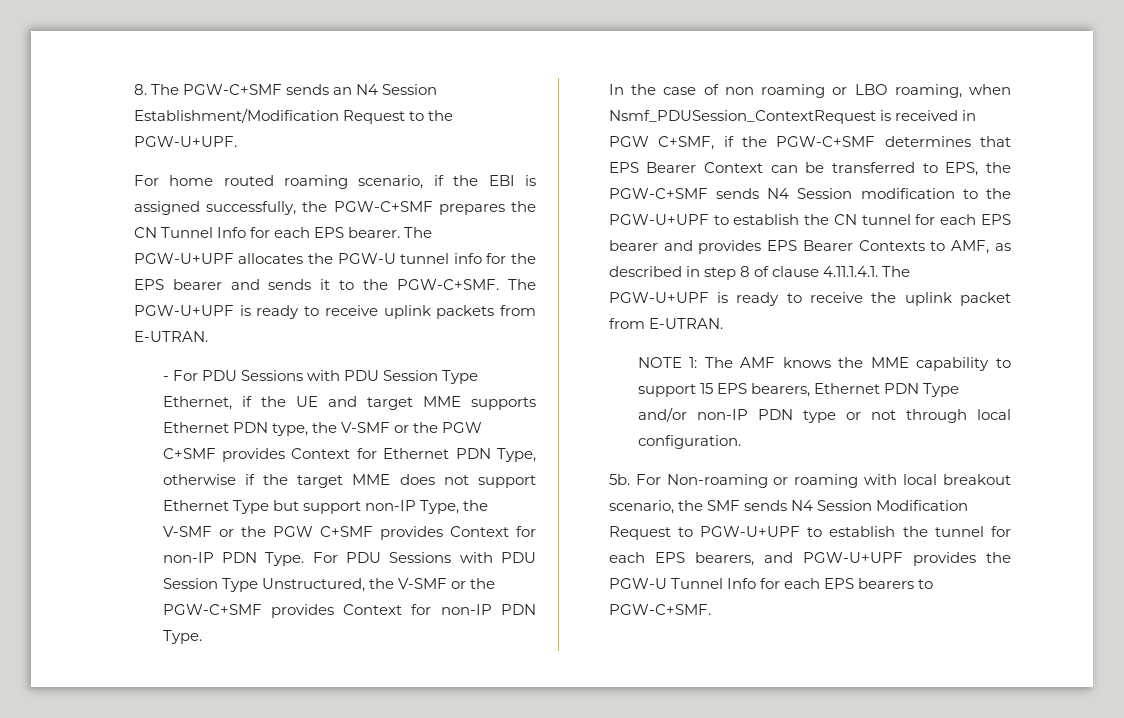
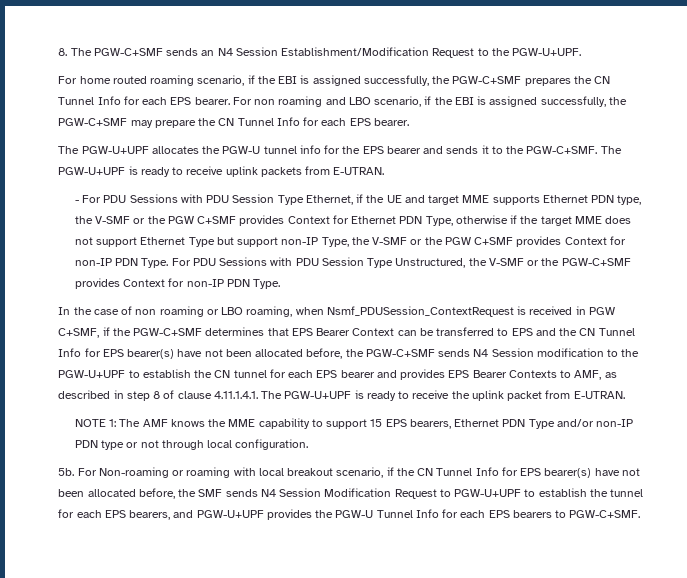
(401, 232) none -> [232,96,627,107] [58,117,409,128] For non roaming and LBO scenario, if the EBI is assigned successfully, the PGW-C+SMF may prepare the CN Tunnel Info for each EPS bearer. //
[945,162,979,176] EPS, -> [511,328,635,336] [58,348,343,359] EPS and the CN Tunnel Info for EPS bearer(s) have not been allocated before,
(674, 507) none -> [386,467,640,478] [58,488,175,499] if the CN Tunnel Info for EPS bearer(s) have not been allocated before,

